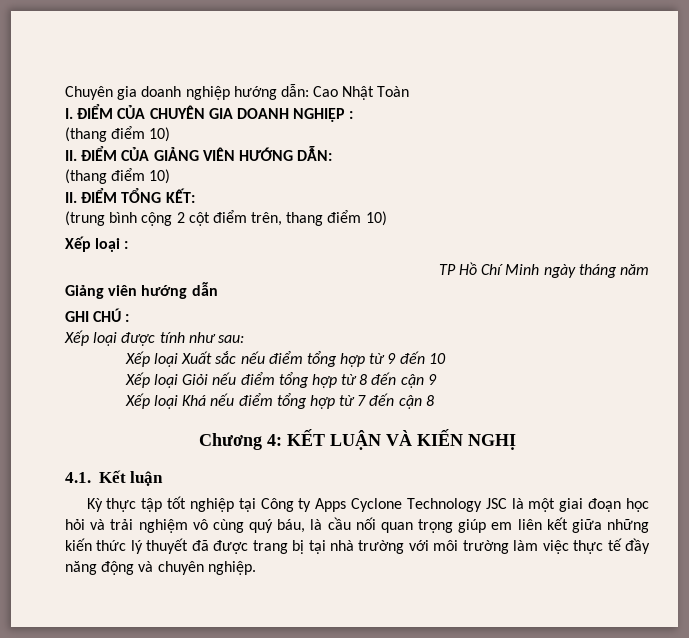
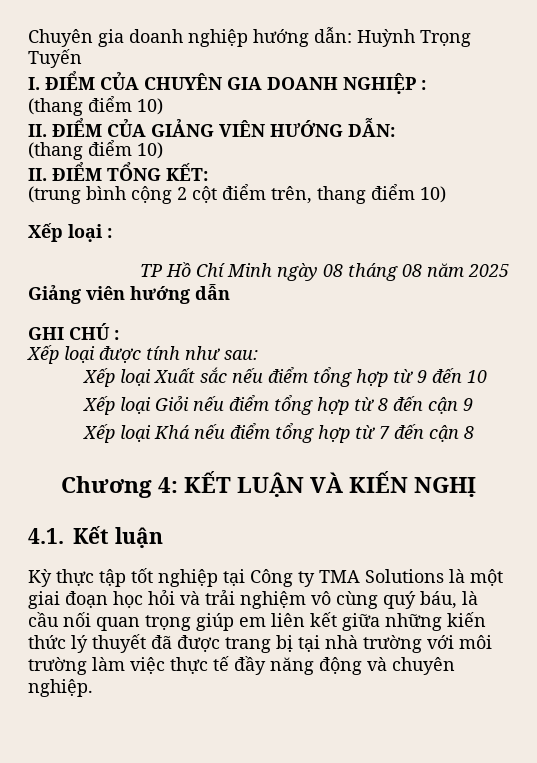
[313,86,410,100] Cao Nhật Toàn -> [357,29,471,47] [28,49,82,68] Huỳnh Trọng Tuyến
[578,264,617,278] tháng -> [323,263,422,281] 08 tháng 08
(649, 269) none -> [468,264,509,277] 2025
[315,498,507,512] Apps Cyclone Technology JSC -> [319,569,444,583] TMA Solutions

